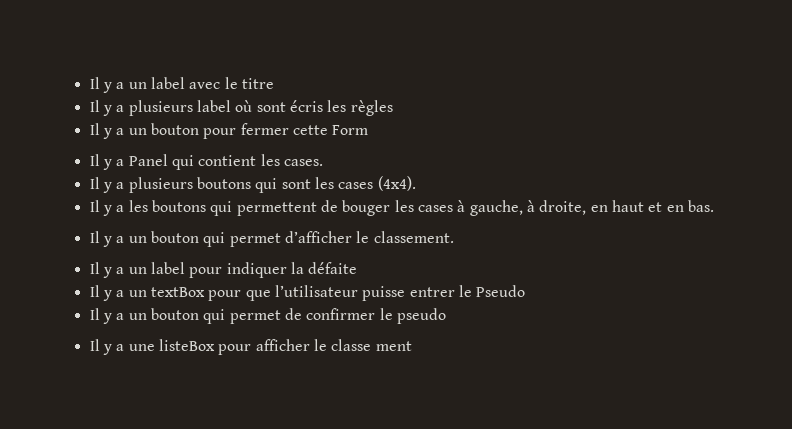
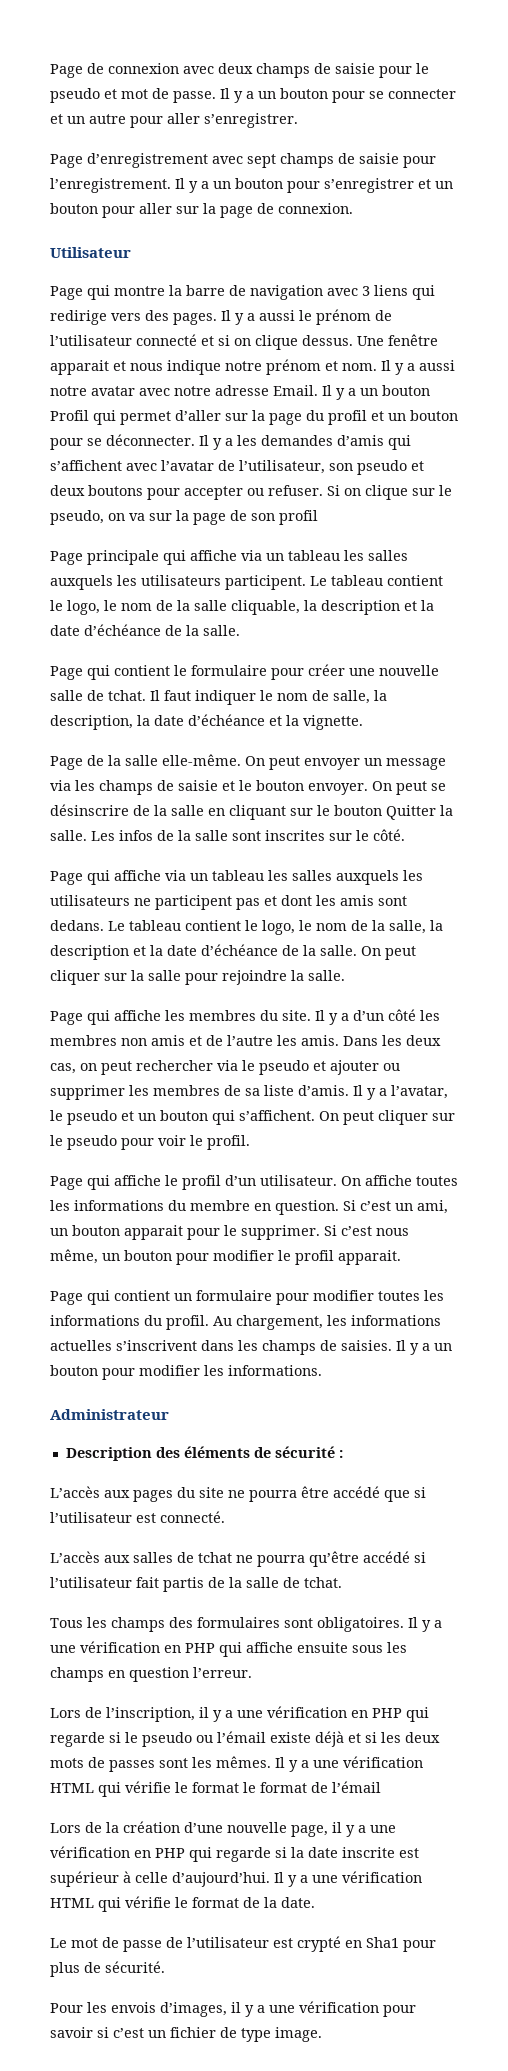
[89,77,275,93] [89,100,393,116] [89,123,369,139] [89,154,324,170] [89,176,416,193] [89,200,714,216] [89,231,454,247] [89,262,358,278] [89,285,526,301] [89,308,447,324] [89,339,412,355] Il y a un label avec le titre // Il y a plusieurs label où sont écris les règles // Il y a un bouton pour fermer cette Form // Il y a Panel qui contient les cases. // Il y a plusieurs boutons qui sont les cases (4x4). // Il y a les boutons qui permettent de bouger les cases à gauche, à droite, en haut et en bas. // Il y a un bouton qui permet d’afficher le classement. // Il y a un label pour indiquer la défaite // Il y a un textBox pour que l’utilisateur puisse entrer le Pseudo // Il y a un bouton qui permet de confirmer le pseudo // Il y a une listeBox pour afficher le classe ment -> [50,63,429,78] [50,88,456,103] [50,113,298,128] [50,153,436,168] [50,178,453,193] [50,203,353,218] [50,247,131,258] [50,285,435,300] [50,309,392,325] [50,334,438,350] [50,359,455,375] [50,385,430,400] [50,410,458,425] [50,434,411,450] [50,460,424,475] [50,485,452,500] [50,510,318,525] [50,550,408,565] [50,575,443,590] [50,600,434,615] [50,624,240,636] [50,664,439,680] [50,690,387,705] [50,714,363,730] [50,754,446,770] [50,780,446,795] [50,804,453,820] [50,829,405,841] [50,870,423,885] [50,895,407,910] [50,920,443,935] [50,944,416,960] [50,970,345,985] [50,1009,440,1025] [50,1035,441,1046] [50,1060,400,1075] [50,1085,448,1100] [50,1110,455,1125] [50,1135,250,1150] [50,1175,458,1190] [50,1200,448,1215] [50,1225,409,1240] [50,1249,401,1265] [50,1290,444,1305] [50,1315,441,1330] [50,1340,452,1355] [50,1365,322,1380] [50,1409,169,1420] [65,1446,343,1461] [50,1486,426,1502] [50,1511,225,1523] [50,1551,426,1567] [50,1577,342,1592] [50,1617,442,1632] [50,1641,407,1657] [50,1667,252,1682] [50,1706,429,1722] [50,1731,440,1747] [50,1756,423,1772] [50,1781,381,1797] [50,1821,396,1837] [50,1846,419,1862] [50,1871,422,1887] [50,1896,315,1912] [50,1936,436,1952] [50,1961,165,1977] [50,2001,416,2017] [50,2027,322,2042] Page de connexion avec deux champs de saisie pour le pseudo et mot de passe. Il y a un bouton pour se connecter et un autre pour aller s’enregistrer. // Page d’enregistrement avec sept champs de saisie pour l’enregistrement. Il y a un bouton pour s’enregistrer et un bouton pour aller sur la page de connexion. // Utilisateur // Page qui montre la barre de navigation avec 3 liens qui redirige vers des pages. Il y a aussi le prénom de l’utilisateur connecté et si on clique dessus. Une fenêtre apparait et nous indique notre prénom et nom. Il y a aussi notre avatar avec notre adresse Email. Il y a un bouton Profil qui permet d’aller sur la page du profil et un bouton pour se déconnecter. Il y a les demandes d’amis qui s’affichent avec l’avatar de l’utilisateur, son pseudo et deux boutons pour accepter ou refuser. Si on clique sur le pseudo, on va sur la page de son profil // Page principale qui affiche via un tableau les salles auxquels les utilisateurs participent. Le tableau contient le logo, le nom de la salle cliquable, la description et la date d’échéance de la salle. // Page qui contient le formulaire pour créer une nouvelle salle de tchat. Il faut indiquer le nom de salle, la description, la date d’échéance et la vignette. // Page de la salle elle-même. On peut envoyer un message via les champs de saisie et le bouton envoyer. On peut se désinscrire de la salle en cliquant sur le bouton Quitter la salle. Les infos de la salle sont inscrites sur le côté. // Page qui affiche via un tableau les salles auxquels les utilisateurs ne participent pas et dont les amis sont dedans. Le tableau contient le logo, le nom de la salle, la description et la date d’échéance de la salle. On peut cliquer sur la salle pour rejoindre la salle. // Page qui affiche les membres du site. Il y a d’un côté les membres non amis et de l’autre les amis. Dans les deux cas, on peut rechercher via le pseudo et ajouter ou supprimer les membres de sa liste d’amis. Il y a l’avatar, le pseudo et un bouton qui s’affichent. On peut cliquer sur le pseudo pour voir le profil. // Page qui affiche le profil d’un utilisateur. On affiche toutes les informations du membre en question. Si c’est un ami, un bouton apparait pour le supprimer. Si c’est nous même, un bouton pour modifier le profil apparait. // Page qui contient un formulaire pour modifier toutes les informations du profil. Au chargement, les informations actuelles s’inscrivent dans les champs de saisies. Il y a un bouton pour modifier les informations. // Administrateur // Description des éléments de sécurité : // L’accès aux pages du site ne pourra être accédé que si l’utilisateur est connecté. // L’accès aux salles de tchat ne pourra qu’être accédé si l’utilisateur fait partis de la salle de tchat. // Tous les champs des formulaires sont obligatoires. Il y a une vérification en PHP qui affiche ensuite sous les champs en question l’erreur. // Lors de l’inscription, il y a une vérification en PHP qui regarde si le pseudo ou l’émail existe déjà et si les deux mots de passes sont les mêmes. Il y a une vérification HTML qui vérifie le format le format de l’émail // Lors de la création d’une nouvelle page, il y a une vérification en PHP qui regarde si la date inscrite est supérieur à celle d’aujourd’hui. Il y a une vérification HTML qui vérifie le format de la date. // Le mot de passe de l’utilisateur est crypté en Sha1 pour plus de sécurité. // Pour les envois d’images, il y a une vérification pour savoir si c’est un fichier de type image.

